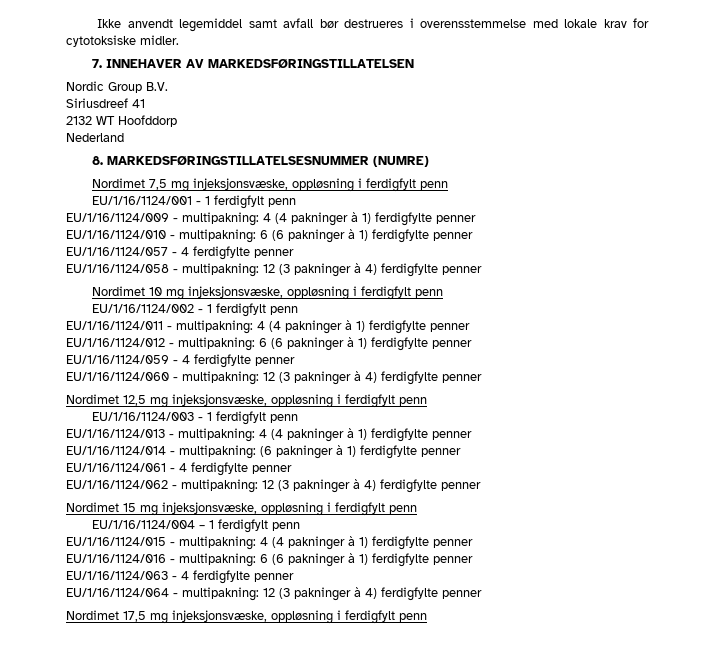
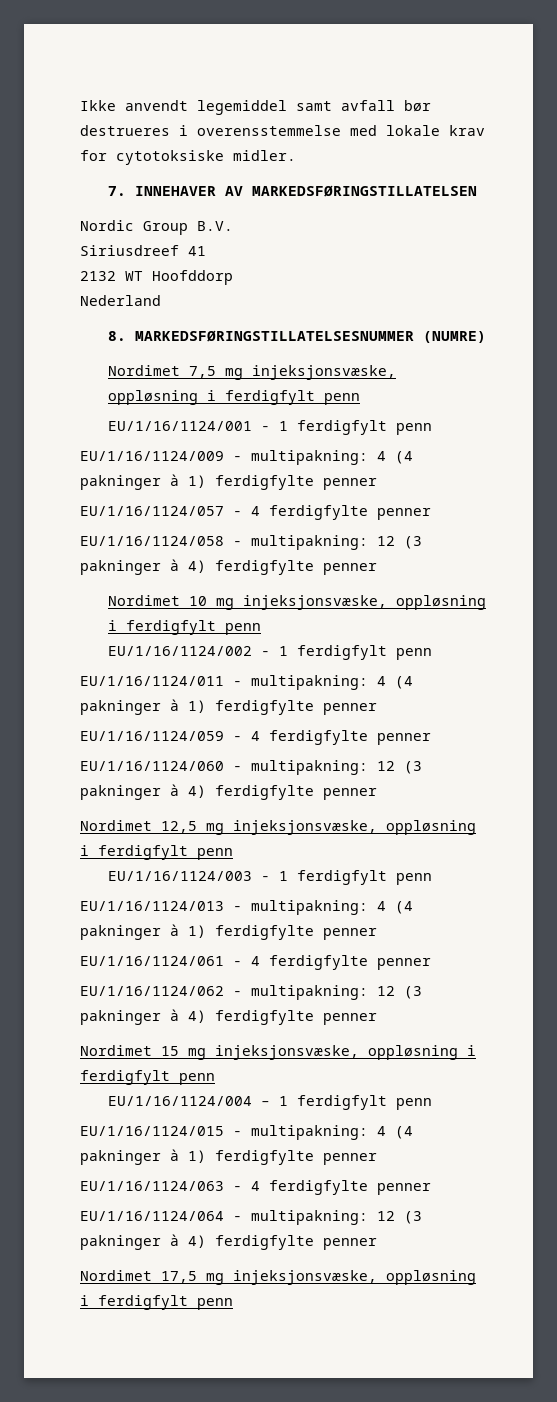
[66,229,473,243] // EU/1/16/1124/010 - multipakning: 6 (6 pakninger à 1) ferdigfylte penner -> (377, 484) none
[66,337,472,351] // EU/1/16/1124/012 - multipakning: 6 (6 pakninger à 1) ferdigfylte penner -> (377, 709) none
[66,445,461,459] // EU/1/16/1124/014 - multipakning: (6 pakninger à 1) ferdigfylte penner -> (377, 934) none
[66,553,473,567] // EU/1/16/1124/016 - multipakning: 6 (6 pakninger à 1) ferdigfylte penner -> (377, 1159) none

